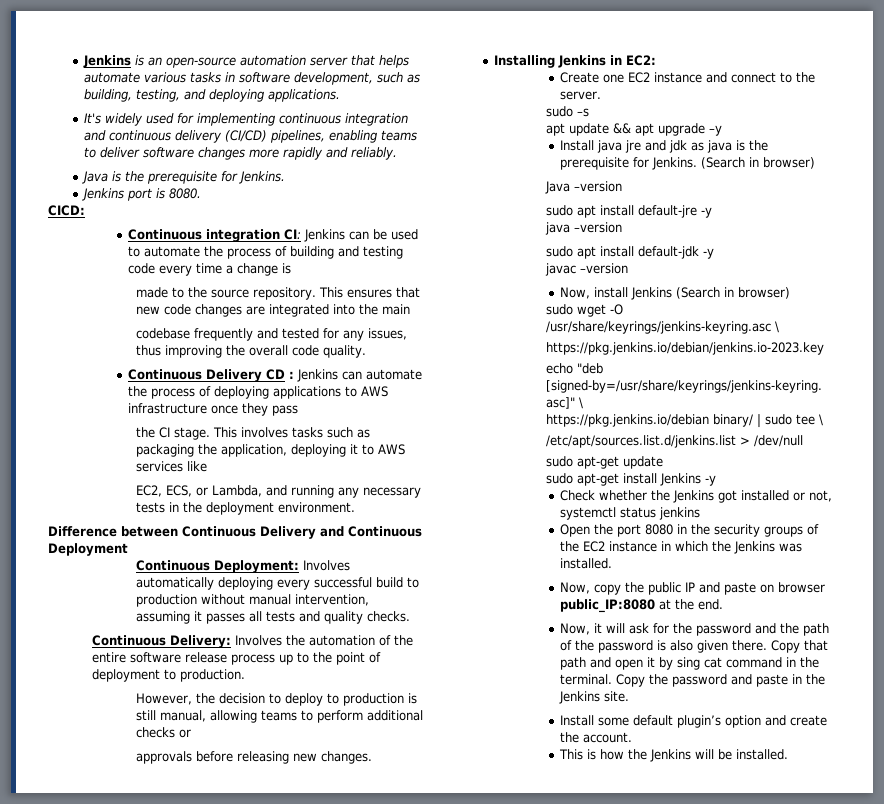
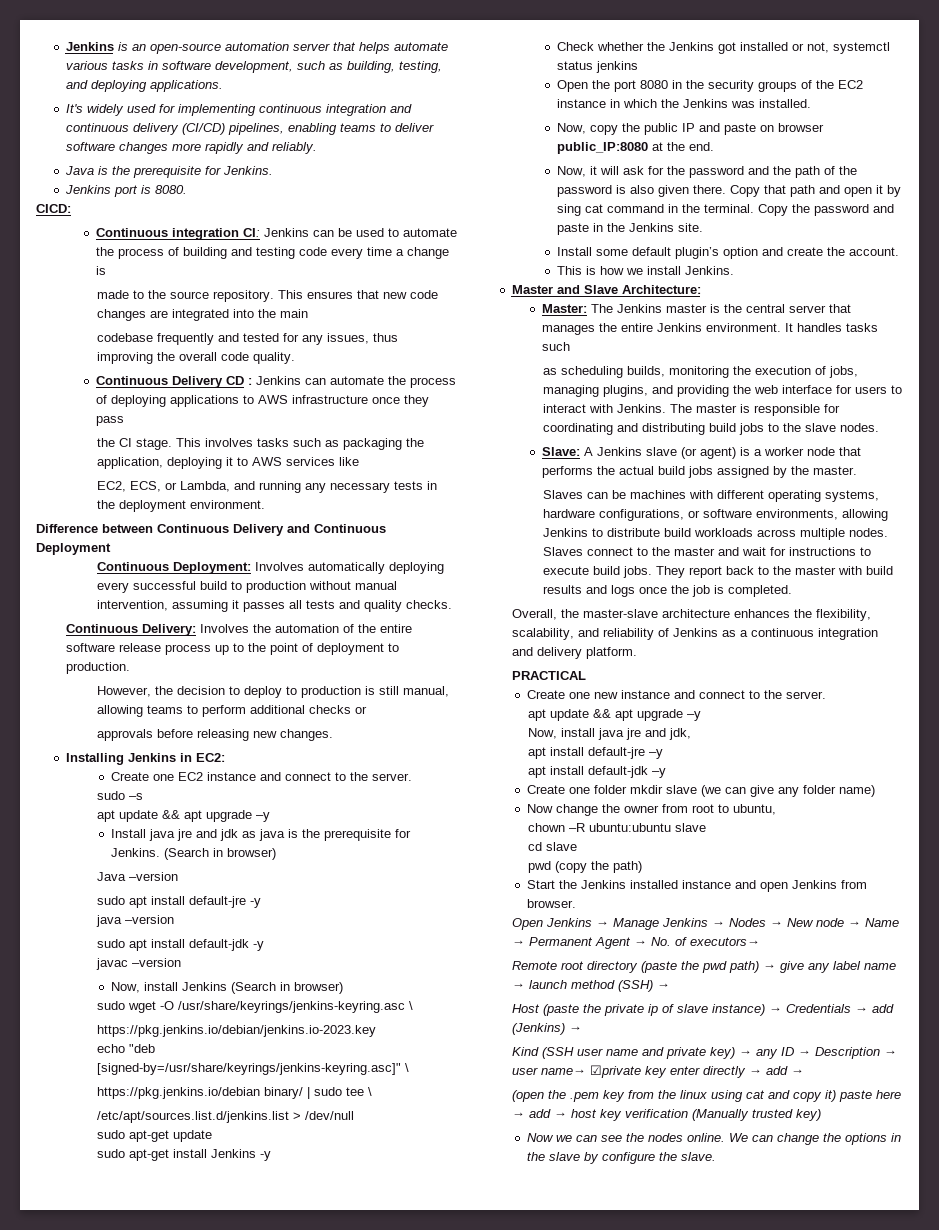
[628,749,789,762] the Jenkins will be installed. -> [626,266,735,275] [511,285,701,294] [541,304,851,313] [541,323,878,335] [541,342,570,351] [542,366,858,378] [542,385,902,397] [542,404,840,416] [542,423,879,435] [541,447,861,459] [541,466,857,478] [542,490,879,502] [542,509,888,521] [542,528,888,540] [542,547,871,556] [542,566,893,578] [542,585,792,597] [512,609,872,621] [512,628,879,640] [512,647,638,659] [512,671,587,680] [526,690,826,699] [527,709,701,721] [527,728,691,740] [527,747,663,759] [527,766,666,778] [526,785,875,797] [526,804,776,816] [527,823,706,832] [527,842,577,851] [527,861,642,873] [526,880,867,892] [526,899,576,908] [512,918,900,930] [512,937,761,949] [512,961,897,973] [512,980,671,992] [512,1004,895,1016] [512,1023,583,1035] [512,1047,898,1059] [512,1065,805,1078] [512,1090,902,1102] [512,1109,822,1121] [526,1133,901,1145] [526,1152,716,1164] we install Jenkins. // Master and Slave Architecture: // Master: The Jenkins master is the central server that manages the entire Jenkins environment. It handles tasks such // as scheduling builds, monitoring the execution of jobs, managing plugins, and providing the web interface for users to interact with Jenkins. The master is responsible for coordinating and distributing build jobs to the slave nodes. // Slave: A Jenkins slave (or agent) is a worker node that performs the actual build jobs assigned by the master. // Slaves can be machines with different operating systems, hardware configurations, or software environments, allowing Jenkins to distribute build workloads across multiple nodes. Slaves connect to the master and wait for instructions to execute build jobs. They report back to the master with build results and logs once the job is completed. // Overall, the master-slave architecture enhances the flexibility, scalability, and reliability of Jenkins as a continuous integration and delivery platform. // PRACTICAL // Create one new instance and connect to the server. // apt update && apt upgrade –y // Now, install java jre and jdk, // apt install default-jre –y // apt install default-jdk –y // Create one folder mkdir slave (we can give any folder name) // Now change the owner from root to ubuntu, // chown –R ubuntu:ubuntu slave // cd slave // pwd (copy the path) // Start the Jenkins installed instance and open Jenkins from browser. // Open Jenkins → Manage Jenkins → Nodes → New node → Name → Permanent Agent → No. of executors→ // Remote root directory (paste the pwd path) → give any label name → launch method (SSH) → // Host (paste the private ip of slave instance) → Credentials → add (Jenkins) → // Kind (SSH user name and private key) → any ID → Description → user name→ ☑private key enter directly → add → // (open the .pem key from the linux using cat and copy it) paste here → add → host key verification (Manually trusted key) // Now we can see the nodes online. We can change the options in the slave by configure the slave.

